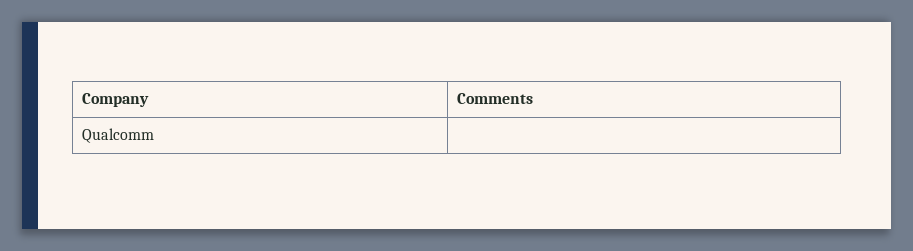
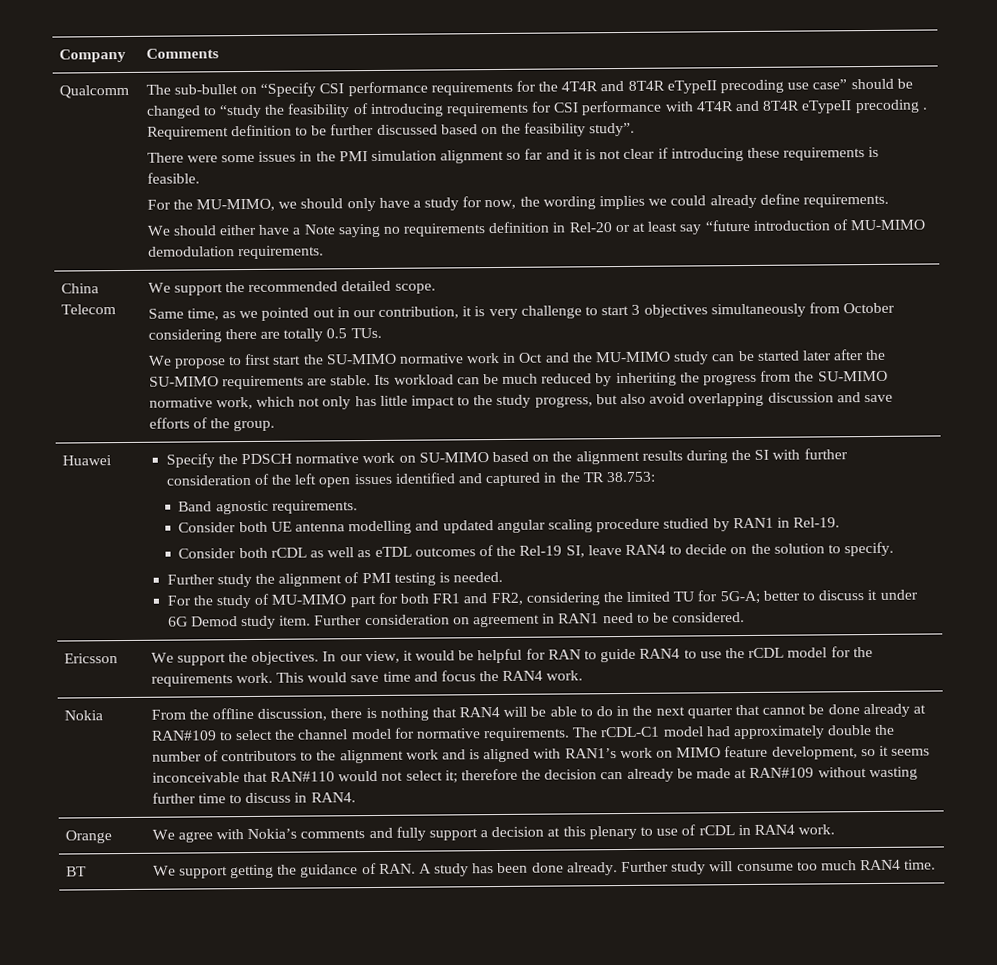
(154, 135) none -> [145,78,913,97] [145,99,928,119] [146,122,636,140] [146,146,880,164] [146,172,200,184] [146,193,889,212] [146,219,926,238] [147,245,324,260] [60,283,99,294] [60,304,116,315] [147,280,436,296] [147,302,896,321] [147,327,382,343] [147,349,887,369] [148,370,888,390] [148,392,893,410] [148,417,276,432] [61,455,112,466] [165,448,848,468] [165,471,655,488] [178,500,358,515] [178,517,841,535] [178,541,895,559] [166,571,504,588] [166,589,918,609] [167,612,746,630] [63,653,118,664] [150,646,873,666] [150,670,584,687] [63,710,103,721] [150,703,926,721] [150,724,896,742] [151,745,931,764] [151,766,918,784] [151,792,356,804] [64,830,112,844] [151,824,836,843] [65,866,87,877] [152,859,937,879] The sub-bullet on “Specify CSI performance requirements for the 4T4R and 8T4R eTypeII precoding use case” should be changed to “study the feasibility of introducing requirements for CSI performance with 4T4R and 8T4R eTypeII precoding . Requirement definition to be further discussed based on the feasibility study”. // There were some issues in the PMI simulation alignment so far and it is not clear if introducing these requirements is feasible. // For the MU-MIMO, we should only have a study for now, the wording implies we could already define requirements. // We should either have a Note saying no requirements definition in Rel-20 or at least say “future introduction of MU-MIMO demodulation requirements. // China Telecom | We support the recommended detailed scope. // Same time, as we pointed out in our contribution, it is very challenge to start 3 objectives simultaneously from October considering there are totally 0.5 TUs. // We propose to first start the SU-MIMO normative work in Oct and the MU-MIMO study can be started later after the SU-MIMO requirements are stable. Its workload can be much reduced by inheriting the progress from the SU-MIMO normative work, which not only has little impact to the study progress, but also avoid overlapping discussion and save efforts of the group. // Huawei | Specify the PDSCH normative work on SU-MIMO based on the alignment results during the SI with further consideration of the left open issues identified and captured in the TR 38.753: // Band agnostic requirements. // Consider both UE antenna modelling and updated angular scaling procedure studied by RAN1 in Rel-19. // Consider both rCDL as well as eTDL outcomes of the Rel-19 SI, leave RAN4 to decide on the solution to specify. // Further study the alignment of PMI testing is needed. // For the study of MU-MIMO part for both FR1 and FR2, considering the limited TU for 5G-A; better to discuss it under 6G Demod study item. Further consideration on agreement in RAN1 need to be considered. // Ericsson | We support the objectives. In our view, it would be helpful for RAN to guide RAN4 to use the rCDL model for the requirements work. This would save time and focus the RAN4 work. // Nokia | From the offline discussion, there is nothing that RAN4 will be able to do in the next quarter that cannot be done already at RAN#109 to select the channel model for normative requirements. The rCDL-C1 model had approximately double the number of contributors to the alignment work and is aligned with RAN1’s work on MIMO feature development, so it seems inconceivable that RAN#110 would not select it; therefore the decision can already be made at RAN#109 without wasting further time to discuss in RAN4. // Orange | We agree with Nokia’s comments and fully support a decision at this plenary to use of rCDL in RAN4 work. // BT | We support getting the guidance of RAN. A study has been done already. Further study will consume too much RAN4 time.

